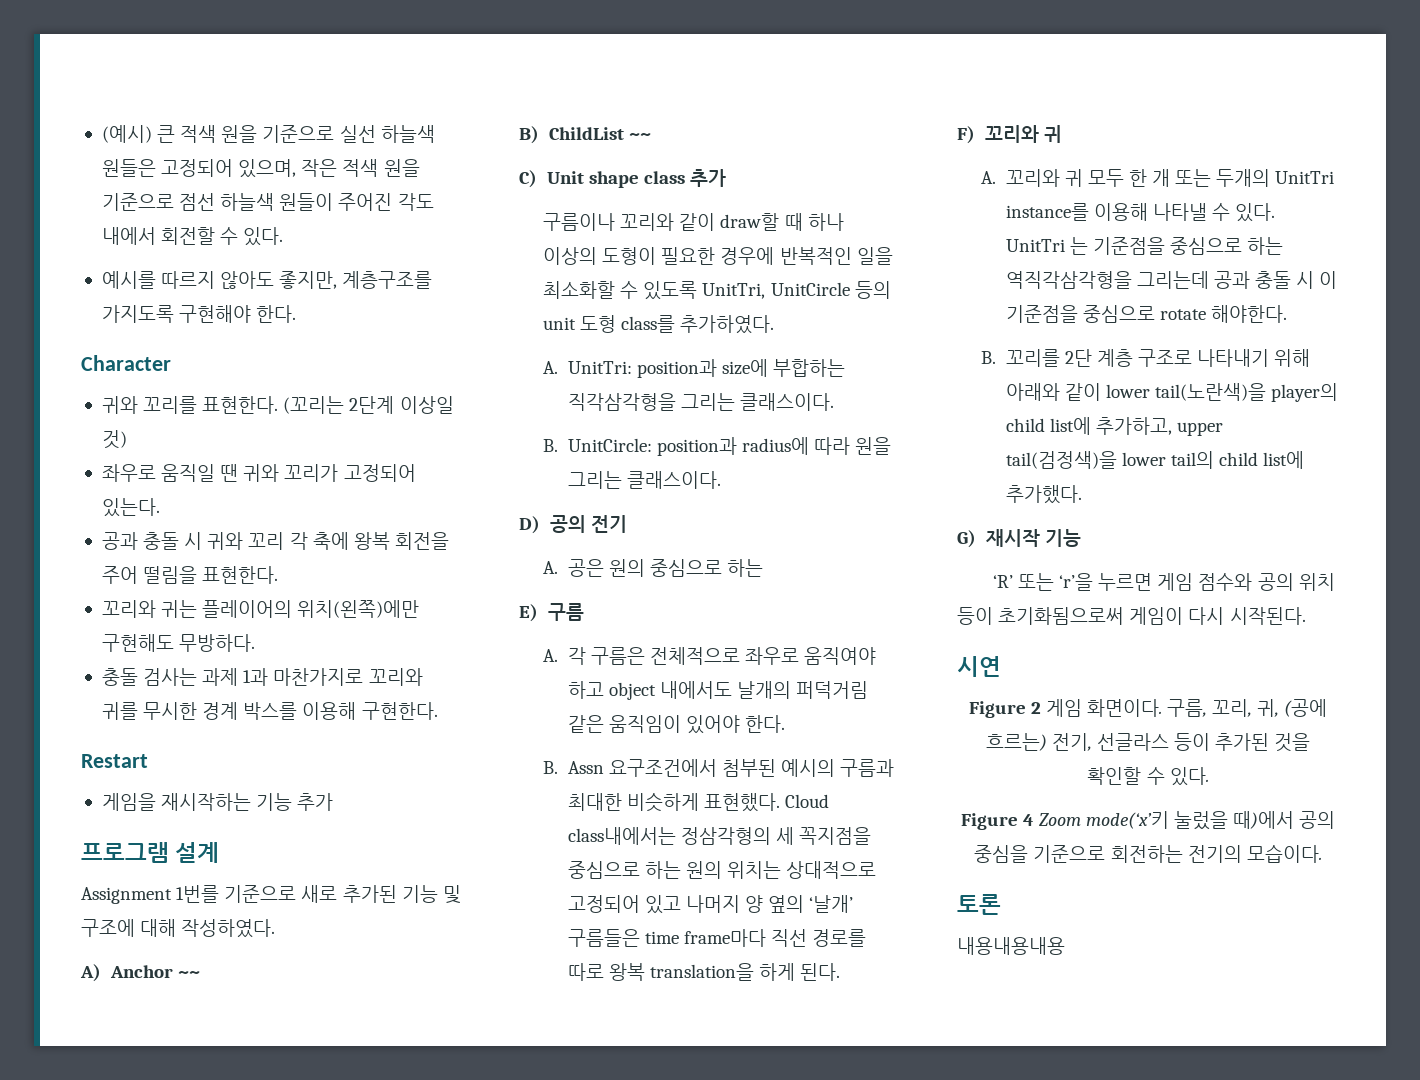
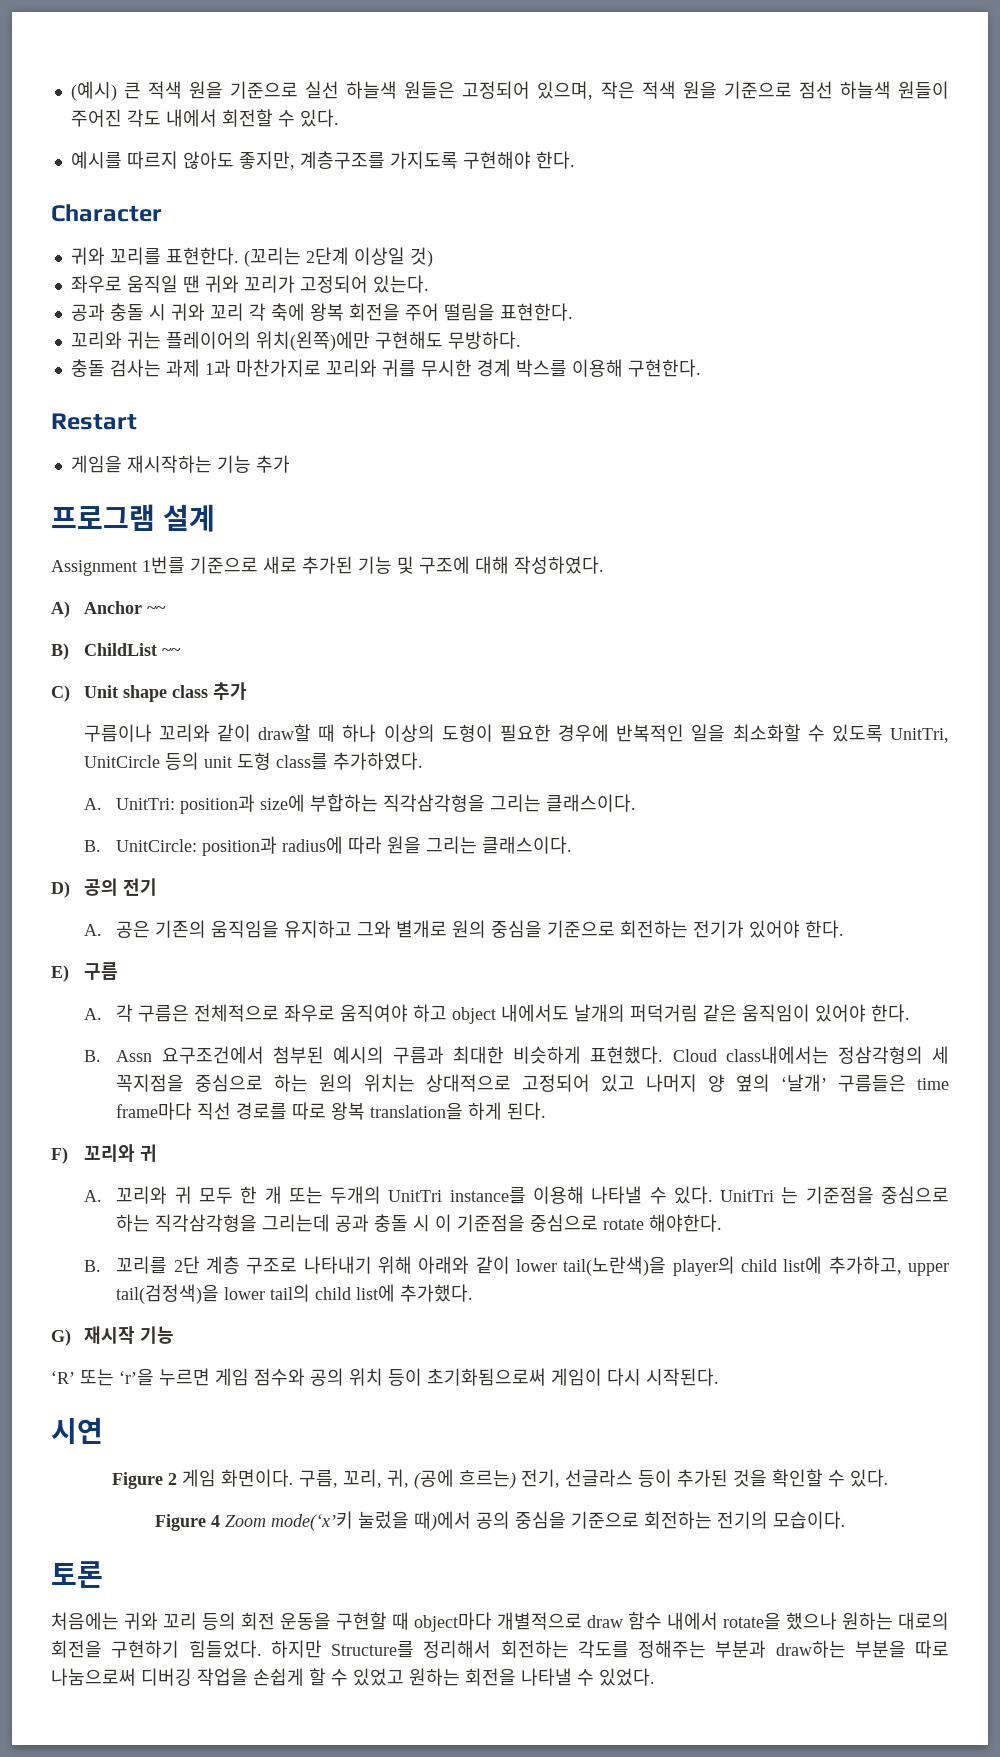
[608,559,763,577] 원의 중심으로 하는 -> [155,920,845,938] 기존의 움직임을 유지하고 그와 별개로 원의 중심을 기준으로 회전하는 전기가 있어야 한다.
[1005,271,1132,289] 역직각삼각형을 -> [155,1214,258,1232] 직각삼각형을
[957,937,1065,955] 내용내용내용 -> [51,1612,949,1632] [51,1640,949,1658] [51,1668,655,1686] 처음에는 귀와 꼬리 등의 회전 운동을 구현할 때 object마다 개별적으로 draw 함수 내에서 rotate을 했으나 원하는 대로의 회전을 구현하기 힘들었다. 하지만 Structure를 정리해서 회전하는 각도를 정해주는 부분과 draw하는 부분을 따로 나눔으로써 디버깅 작업을 손쉽게 할 수 있었고 원하는 회전을 나타낼 수 있었다.

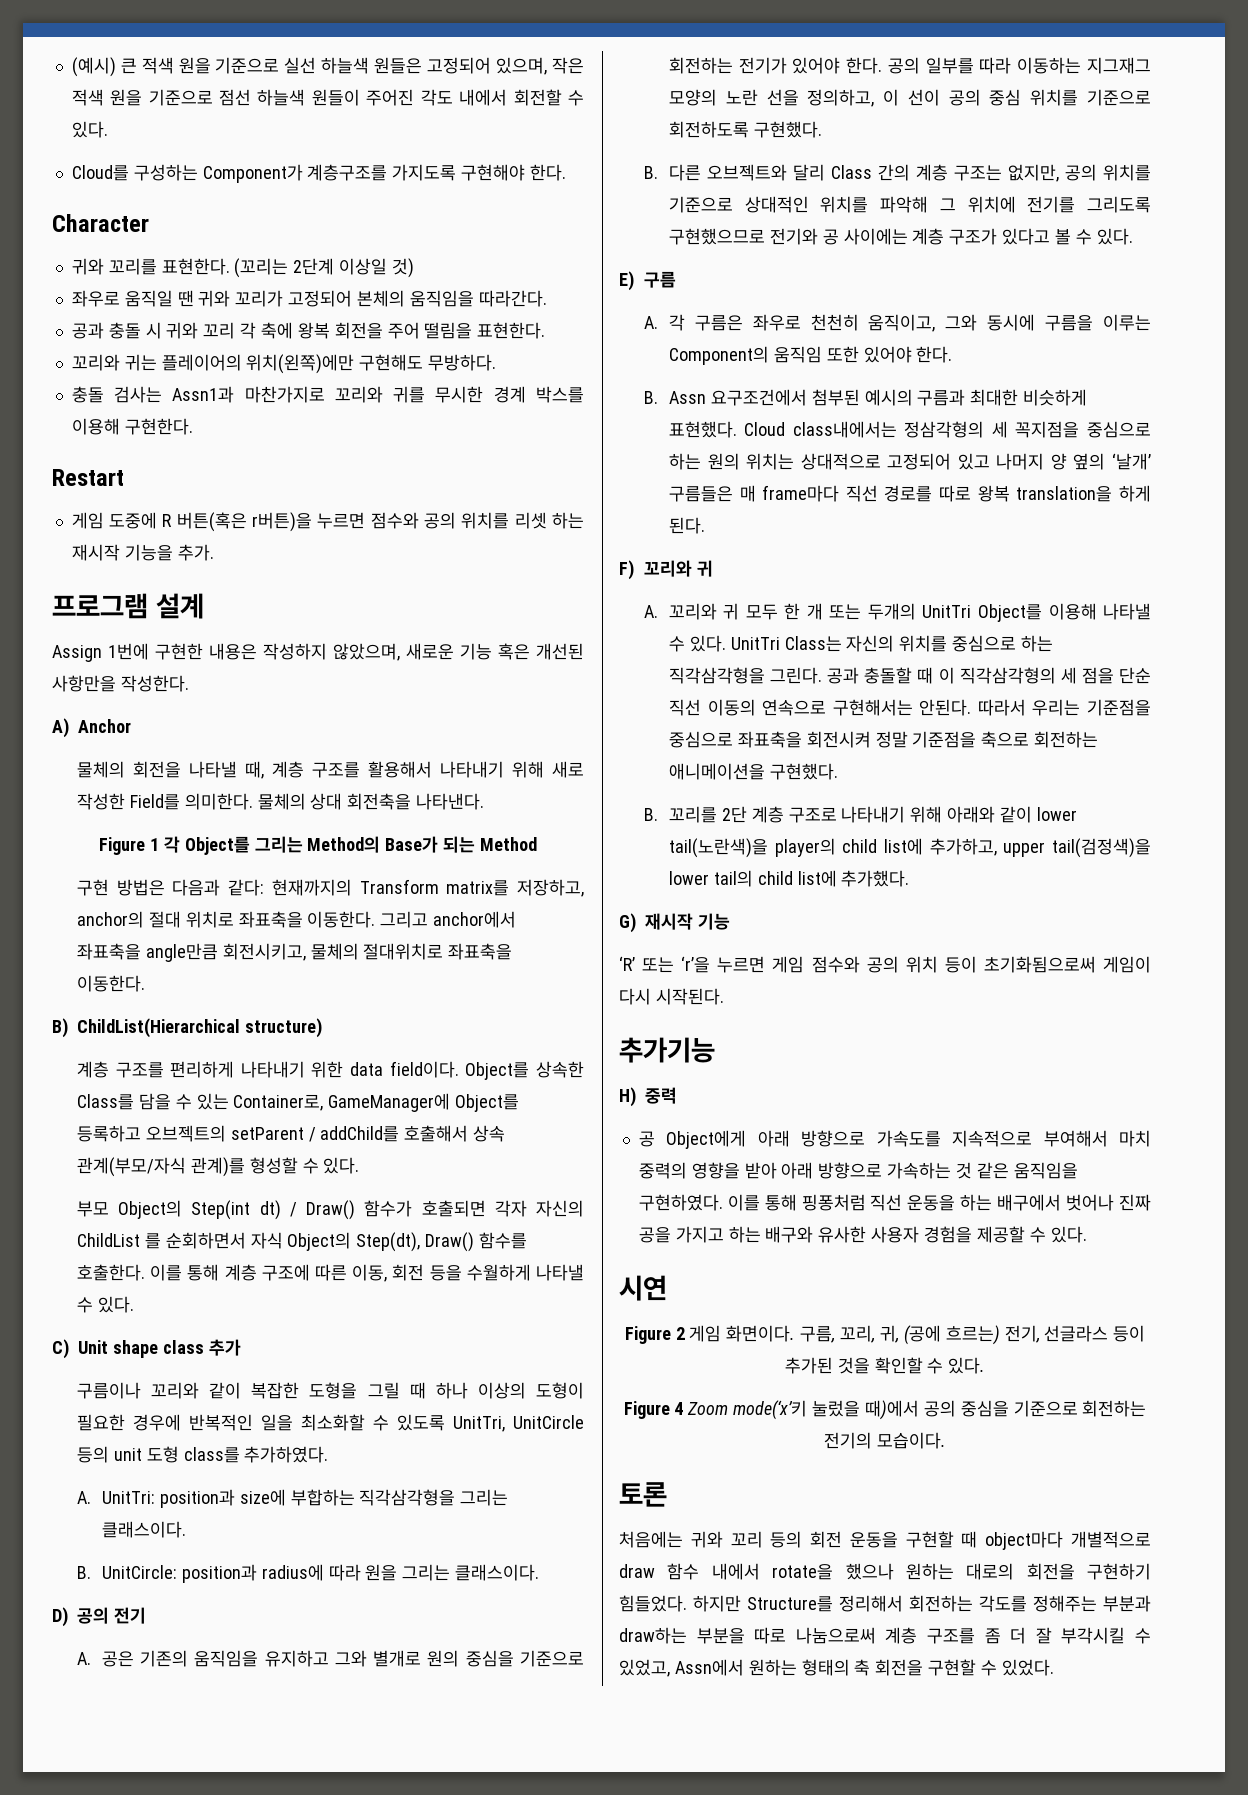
[70,151,295,170] 예시를 따르지 않아도 좋지만, -> [71,164,303,183] Cloud를 구성하는 Component가
[372,275,429,293] 있는다. -> [356,290,547,307] 본체의 움직임을 따라간다.
[165,359,231,377] 과제 1과 -> [172,386,235,403] Assn1과
[70,455,290,473] [51,504,215,532] [51,556,604,576] [51,601,166,618] [51,643,181,660] 게임을 재시작하는 기능 추가 // 프로그램 설계 // Assignment 1번를 기준으로 새로 추가된 기능 및 구조에 대해 작성하였다. // A) Anchor ~~ // B) ChildList ~~ -> [71,512,584,532] [71,544,214,561] [52,593,204,619] [52,643,584,662] [52,675,189,692] [52,718,131,738] [76,761,585,779] [76,793,485,810] [99,836,537,855] [76,879,584,897] [76,911,517,928] [76,943,513,962] [76,975,145,992] [52,1018,322,1038] [76,1061,584,1080] [76,1093,520,1112] [76,1125,506,1142] [76,1157,360,1177] [76,1200,584,1220] [76,1232,527,1252] [76,1264,584,1282] [76,1296,134,1313] 게임 도중에 R 버튼(혹은 r버튼)을 누르면 점수와 공의 위치를 리셋 하는 재시작 기능을 추가. // 프로그램 설계 // Assign 1번에 구현한 내용은 작성하지 않았으며, 새로운 기능 혹은 개선된 사항만을 작성한다. // A) Anchor // 물체의 회전을 나타낼 때, 계층 구조를 활용해서 나타내기 위해 새로 작성한 Field를 의미한다. 물체의 상대 회전축을 나타낸다. // Figure 1 각 Object를 그리는 Method의 Base가 되는 Method // 구현 방법은 다음과 같다: 현재까지의 Transform matrix를 저장하고, anchor의 절대 위치로 좌표축을 이동한다. 그리고 anchor에서 좌표축을 angle만큼 회전시키고, 물체의 절대위치로 좌표축을 이동한다. // B) ChildList(Hierarchical structure) // 계층 구조를 편리하게 나타내기 위한 data field이다. Object를 상속한 Class를 담을 수 있는 Container로, GameManager에 Object를 등록하고 오브젝트의 setParent / addChild를 호출해서 상속 관계(부모/자식 관계)를 형성할 수 있다. // 부모 Object의 Step(int dt) / Draw() 함수가 호출되면 각자 자신의 ChildList 를 순회하면서 자식 Object의 Step(dt), Draw() 함수를 호출한다. 이를 통해 계층 구조에 따른 이동, 회전 등을 수월하게 나타낼 수 있다.
[258,724,312,742] draw할 -> [251,1382,400,1399] 복잡한 도형을 그릴
(845, 929) none -> [887,57,1151,74] [668,89,1151,107] [668,121,822,138] [643,164,1151,182] [668,196,1151,213] [668,228,1133,245] 공의 일부를 따라 이동하는 지그재그 모양의 노란 선을 정의하고, 이 선이 공의 중심 위치를 기준으로 회전하도록 구현했다. // B. 다른 오브젝트와 달리 Class 간의 계층 구조는 없지만, 공의 위치를 기준으로 상대적인 위치를 파악해 그 위치에 전기를 그리도록 구현했으므로 전기와 공 사이에는 계층 구조가 있다고 볼 수 있다.
[194,1004,811,1024] 전체적으로 좌우로 움직여야 하고 object 내에서도 날개의 퍼덕거림 같은 움직임이 -> [752,314,1151,332] [668,346,859,365] 좌우로 천천히 움직이고, 그와 동시에 구름을 이루는 Component의 움직임 또한
[917,1078,950,1090] time -> [739,485,756,502] 매
[449,1187,526,1204] instance를 -> [977,604,1042,622] Object를
[781,1186,949,1204] [116,1214,723,1232] 는 기준점을 중심으로 하는 직각삼각형을 그리는데 공과 충돌 시 이 기준점을 중심으로 rotate 해야한다. -> [784,635,1053,652] [668,667,1151,684] [668,699,1151,716] [668,731,1099,748] [668,763,838,780] Class는 자신의 위치를 중심으로 하는 직각삼각형을 그린다. 공과 충돌할 때 이 직각삼각형의 세 점을 단순 직선 이동의 연속으로 구현해서는 안된다. 따라서 우리는 기준점을 중심으로 좌표축을 회전시켜 정말 기준점을 축으로 회전하는 애니메이션을 구현했다.
(719, 1377) none -> [619,1037,715,1063] [619,1087,677,1107] [638,1130,1151,1149] [638,1162,1078,1179] [638,1194,1151,1211] [638,1226,1087,1243] // 추가기능 // H) 중력 // 공 Object에게 아래 방향으로 가속도를 지속적으로 부여해서 마치 중력의 영향을 받아 아래 방향으로 가속하는 것 같은 움직임을 구현하였다. 이를 통해 핑퐁처럼 직선 운동을 하는 배구에서 벗어나 진짜 공을 가지고 하는 배구와 유사한 사용자 경험을 제공할 수 있다.
[141,1668,572,1686] 디버깅 작업을 손쉽게 할 수 있었고 원하는 회전을 나타낼 -> [885,1627,1151,1644] [619,1659,977,1677] 계층 구조를 좀 더 잘 부각시킬 수 있었고, Assn에서 원하는 형태의 축 회전을 구현할

